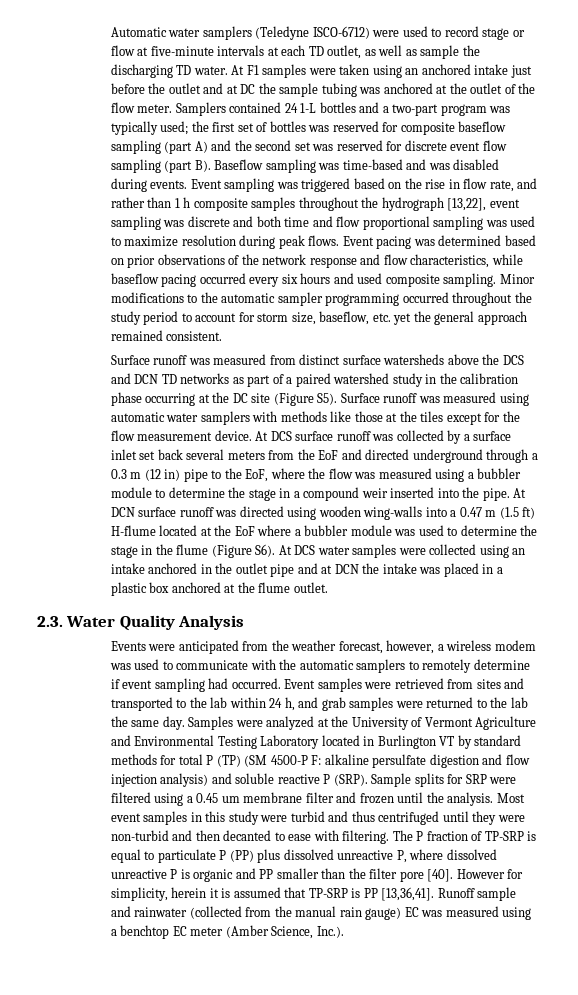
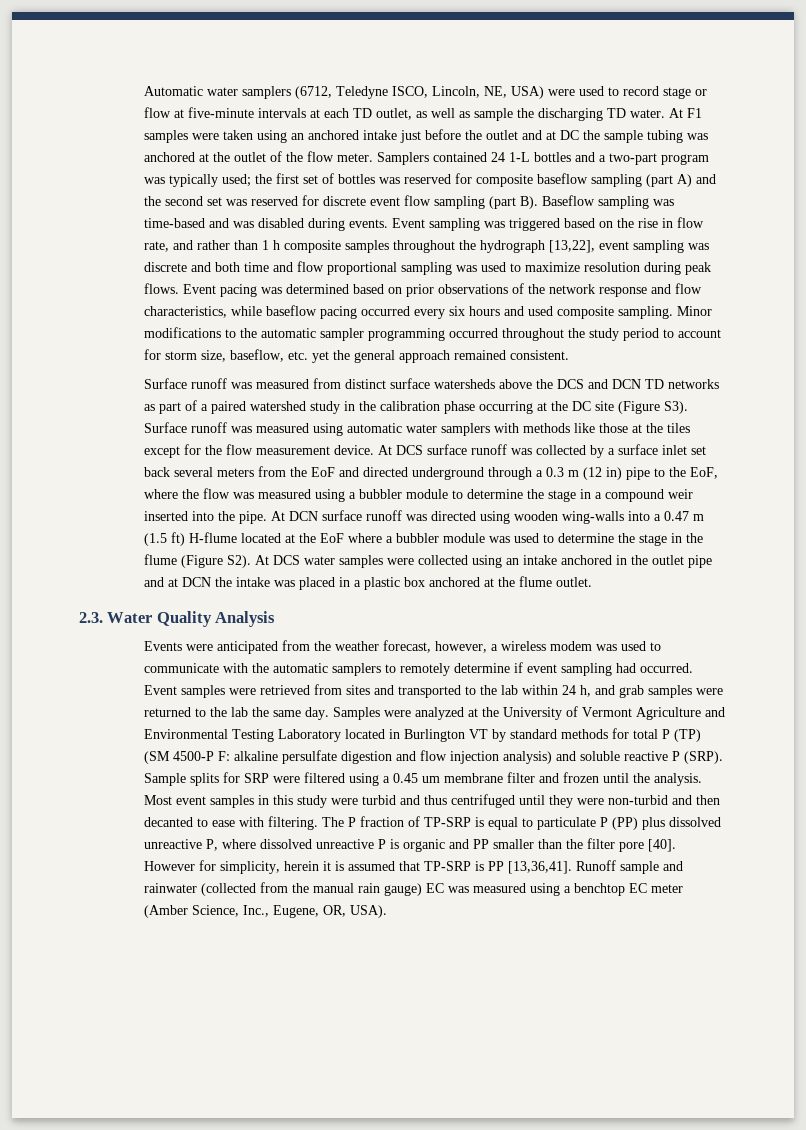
[255,26,370,40] (Teledyne ISCO-6712) -> [294,86,544,99] (6712, Teledyne ISCO, Lincoln, NE, USA)
[317,393,338,405] S5). -> [663,401,688,414] S3).
[255,544,276,557] S6). -> [226,555,251,568] S2).
[316,926,344,938] Inc.). -> [242,905,387,918] Inc., Eugene, OR, USA).

